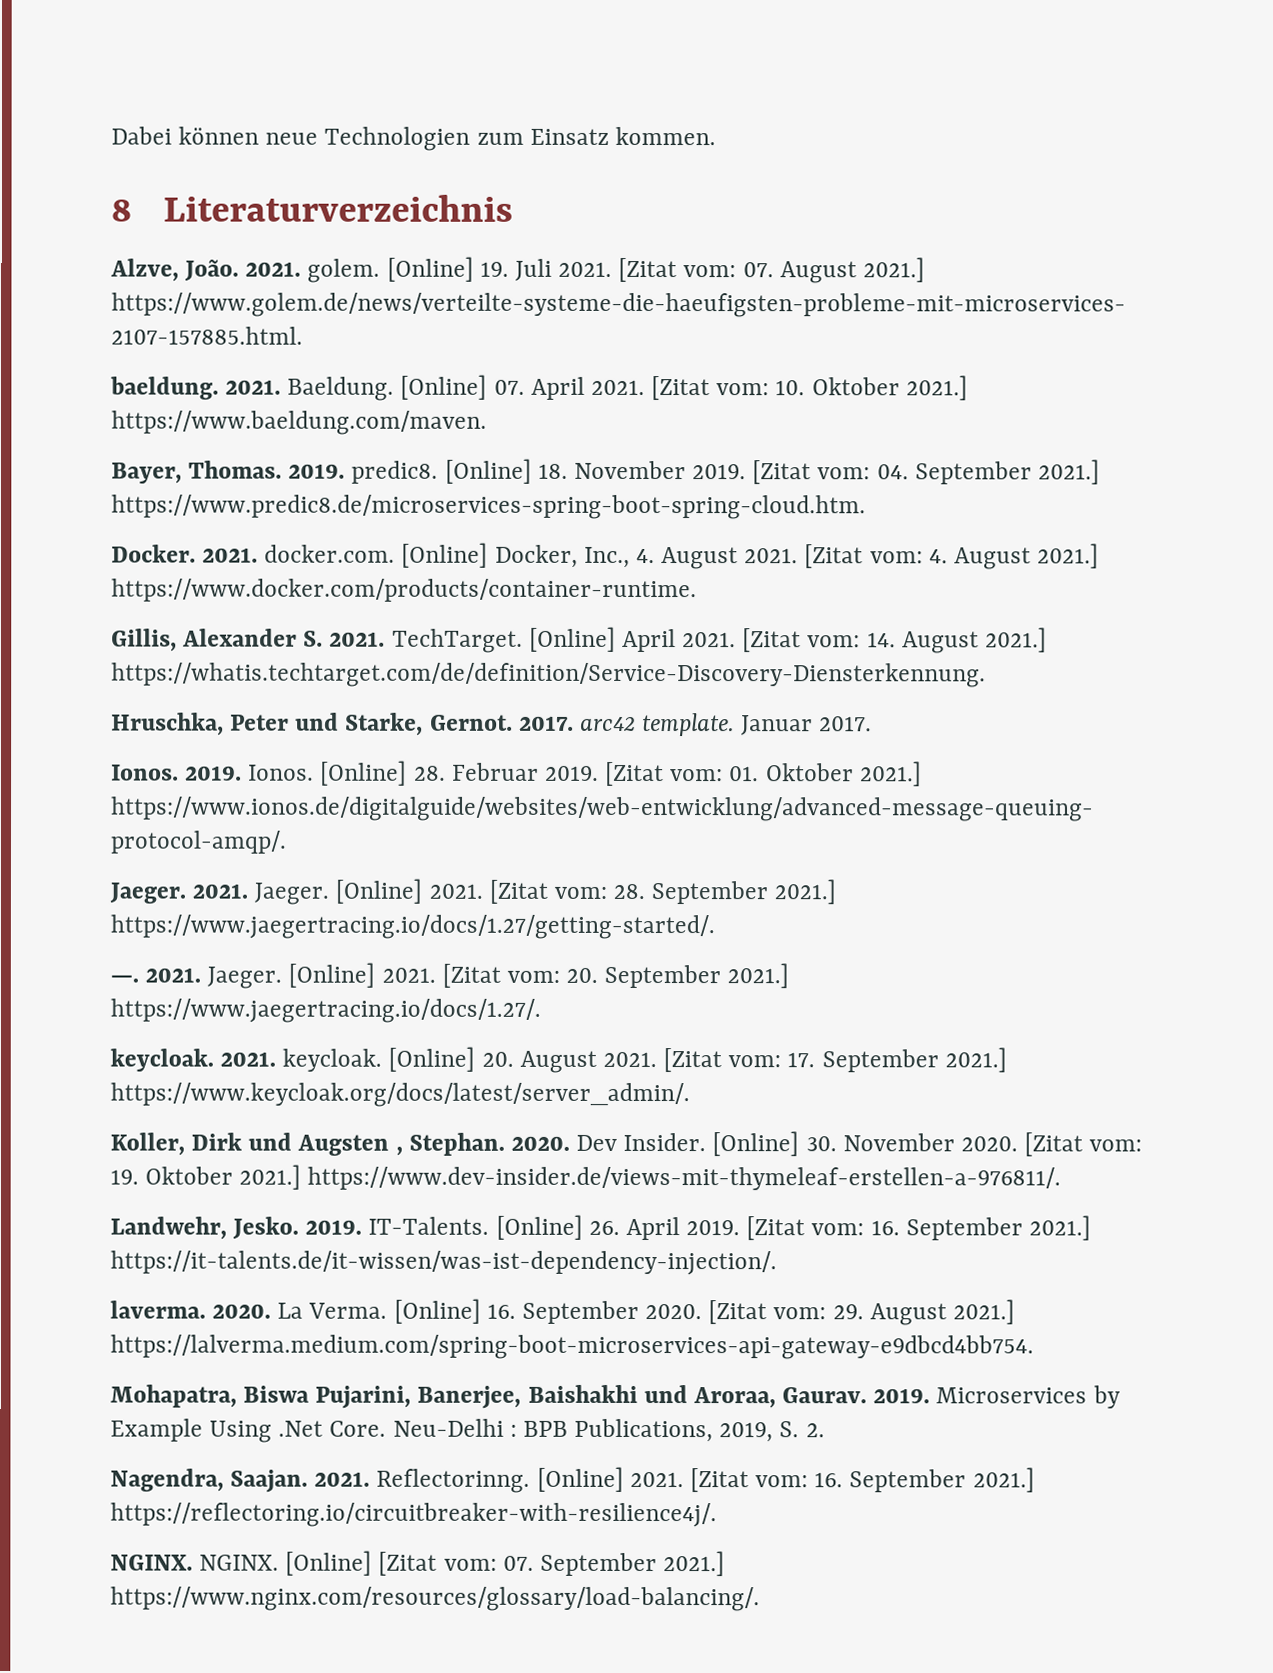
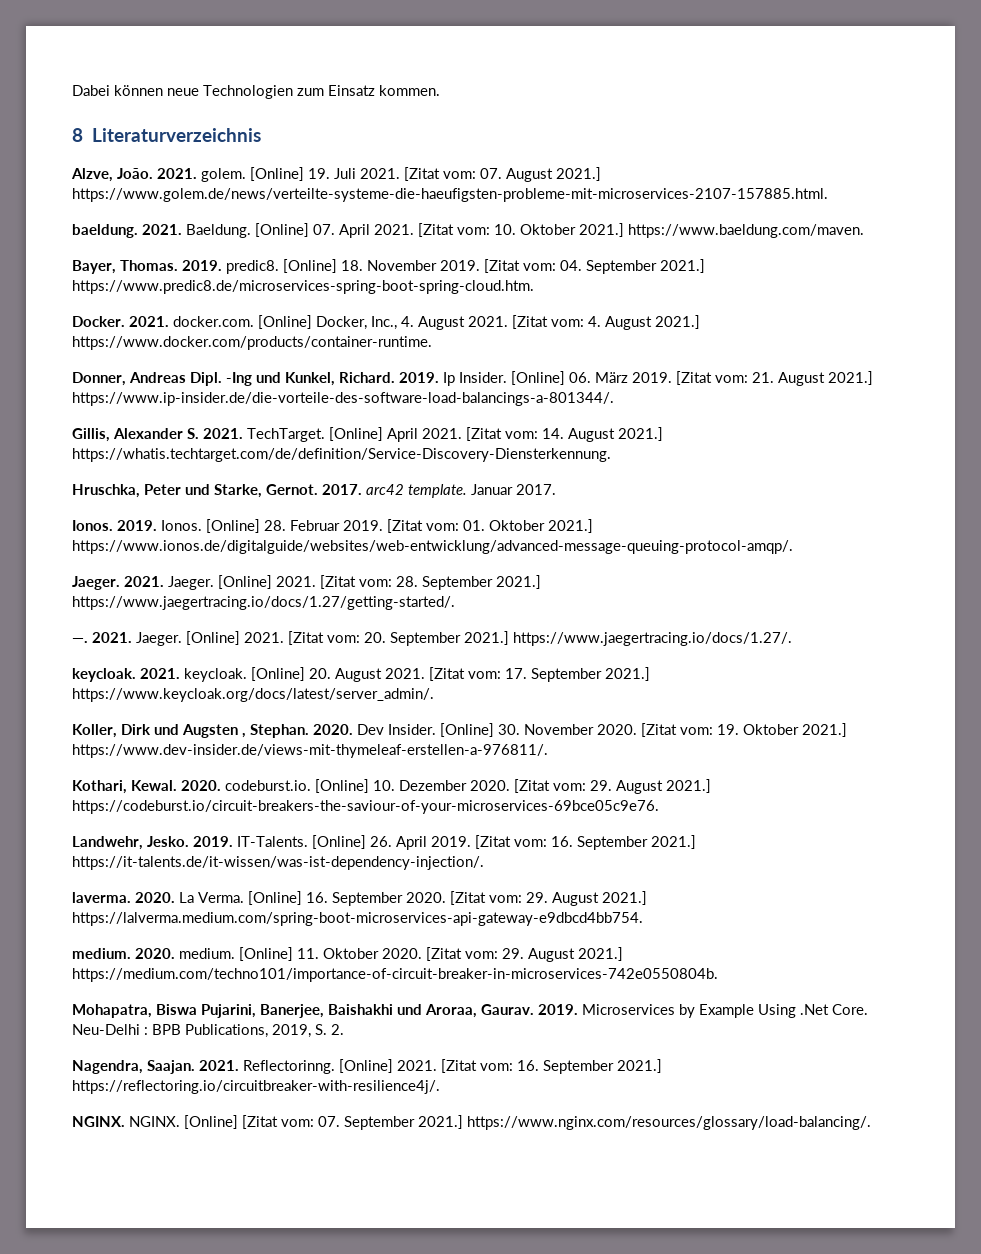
(697, 590) none -> [72,371,873,386] [72,392,614,406] // Donner, Andreas Dipl. -Ing und Kunkel, Richard. 2019. Ip Insider. [Online] 06. März 2019. [Zitat vom: 21. August 2021.] https://www.ip-insider.de/die-vorteile-des-software-load-balancings-a-801344/.
(1062, 1178) none -> [72,779,711,794] [72,800,659,814] // Kothari, Kewal. 2020. codeburst.io. [Online] 10. Dezember 2020. [Zitat vom: 29. August 2021.] https://codeburst.io/circuit-breakers-the-saviour-of-your-microservices-69bce05c9e76.
(1034, 1347) none -> [72,947,623,962] [72,968,718,982] // medium. 2020. medium. [Online] 11. Oktober 2020. [Zitat vom: 29. August 2021.] https://medium.com/techno101/importance-of-circuit-breaker-in-microservices-742e0550804b.

